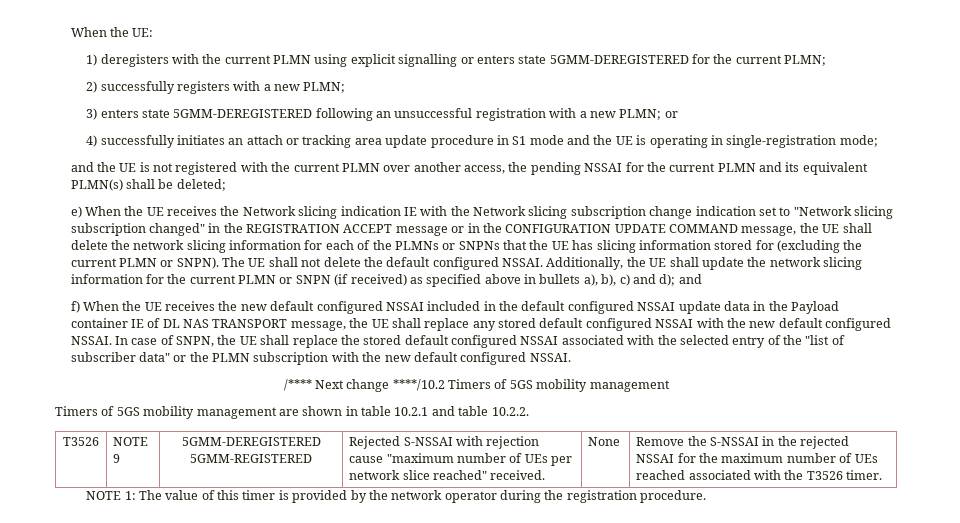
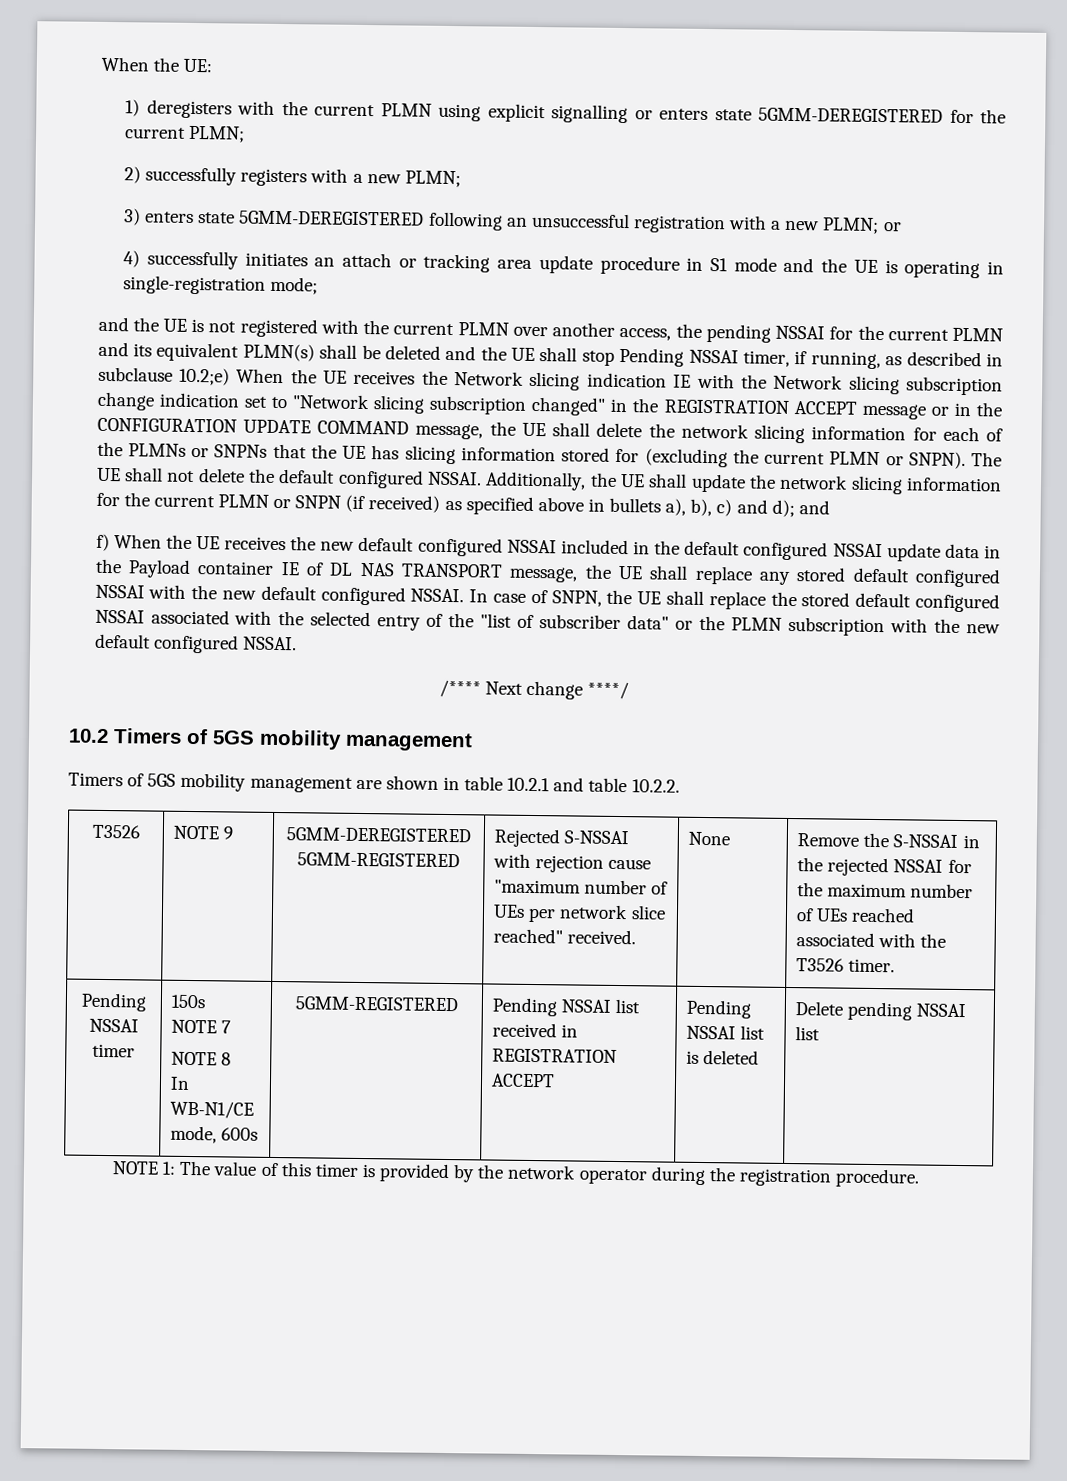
[176,179,226,191] [70,206,82,218] deleted; // e) -> [384,345,1004,370] [97,366,230,386] deleted and the UE shall stop Pending NSSAI timer, if running, as described in subclause 10.2;e)
[392,379,445,391] ****/10.2 -> [587,681,630,700] [68,728,109,744] ****/ // 10.2
(883, 475) none -> [81,992,147,1012] [88,1018,139,1033] [92,1043,135,1058] [171,994,206,1009] [171,1019,232,1034] [171,1051,232,1066] [170,1076,191,1091] [170,1100,255,1119] [170,1125,259,1144] [295,996,458,1012] [492,997,641,1017] [492,1022,579,1038] [492,1048,618,1064] [491,1073,556,1088] [686,999,752,1019] [686,1025,766,1040] [686,1050,760,1065] [795,1001,967,1021] [795,1026,821,1041] // Pending NSSAI timer | 150s // NOTE 7 // NOTE 8 // In WB-N1/CE mode, 600s | 5GMM-REGISTERED | Pending NSSAI list received in REGISTRATION ACCEPT | Pending NSSAI list is deleted | Delete pending NSSAI list

